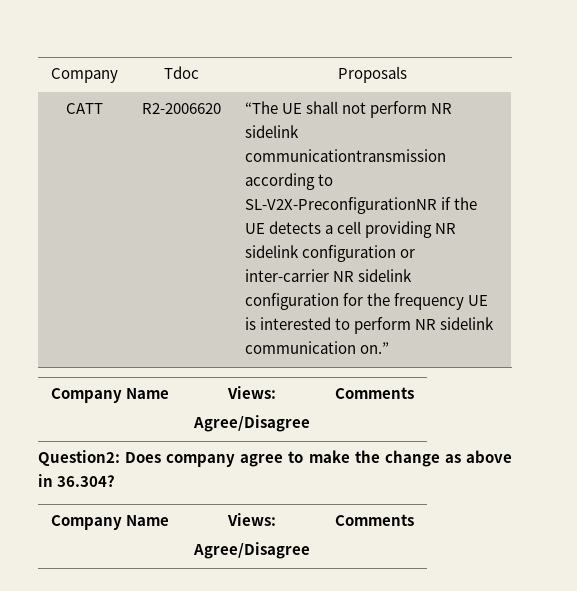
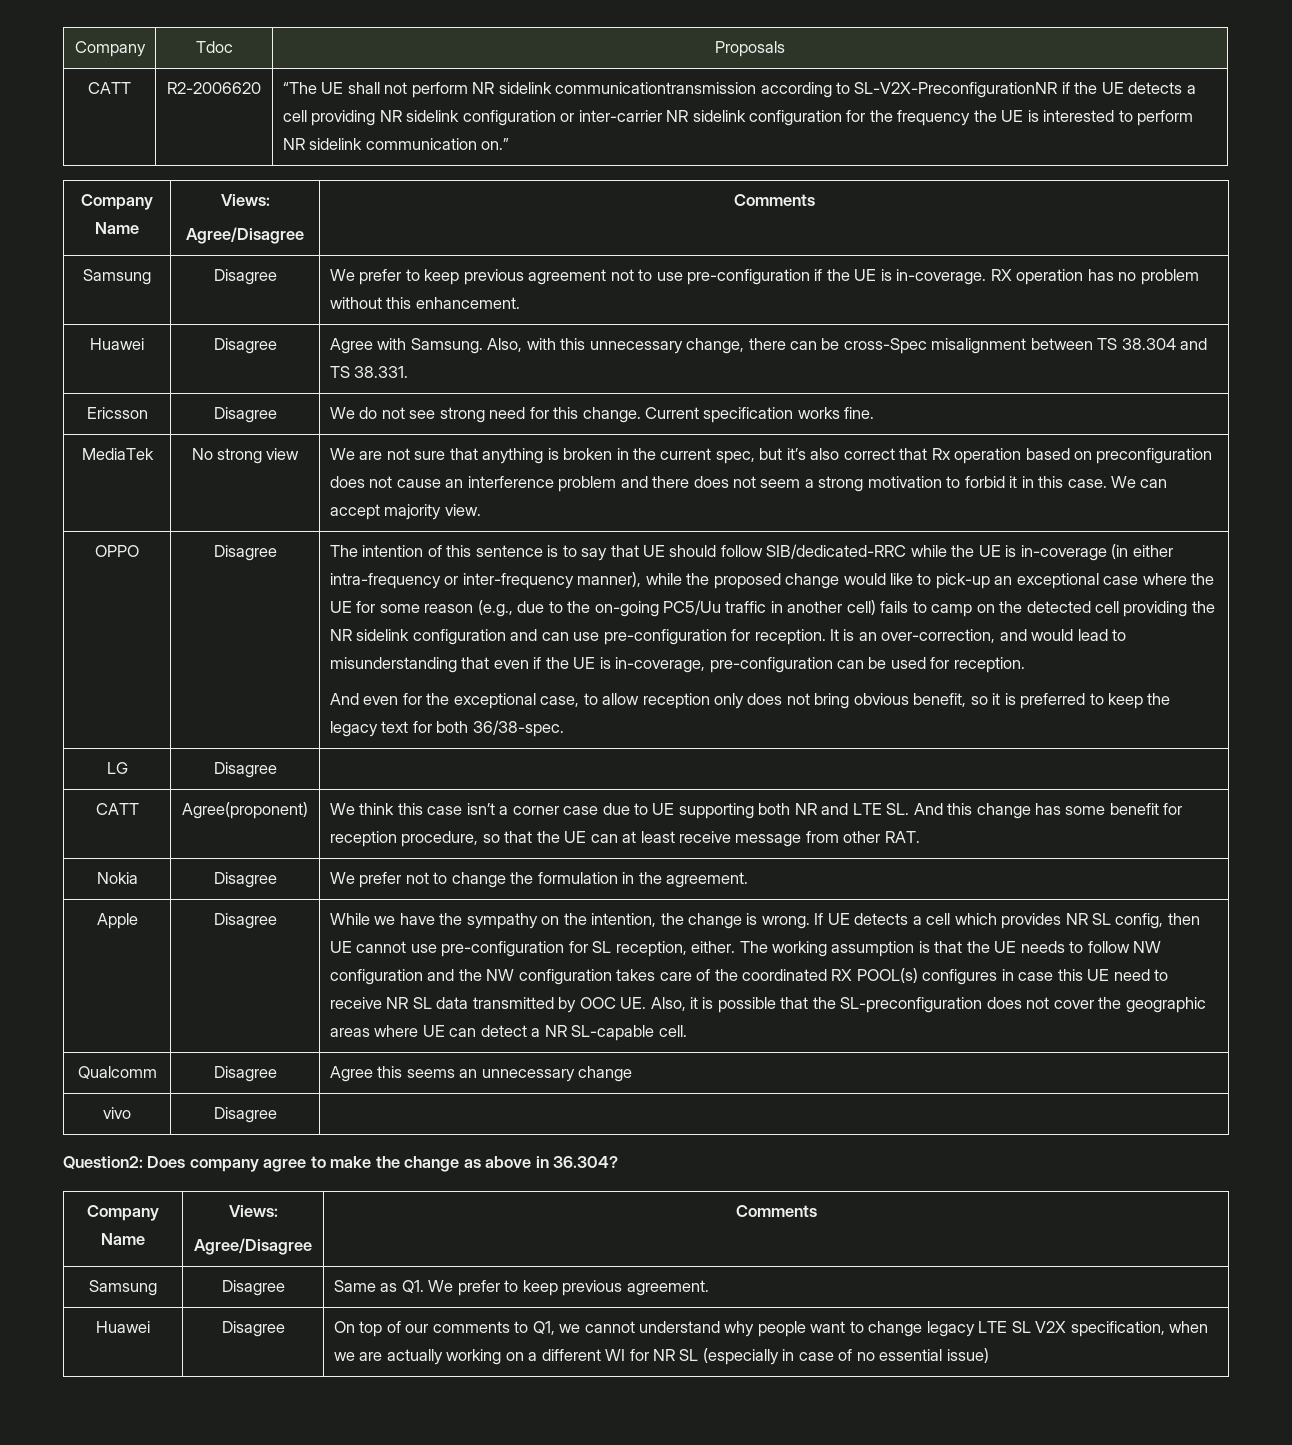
(465, 301) none -> [973,110,997,122] the
(414, 393) none -> [83,269,151,285] [213,269,277,285] [329,269,1199,285] [329,297,520,309] [90,338,144,350] [213,338,277,354] [329,338,1208,354] [329,366,409,378] [86,407,148,419] [213,407,277,423] [329,407,875,423] [81,448,154,460] [191,448,300,464] [329,448,1213,464] [329,476,1168,492] [329,504,481,520] [95,545,139,557] [213,545,277,561] [329,544,1173,561] [329,572,1215,589] [329,600,1215,617] [329,629,1127,645] [329,657,1025,673] [329,693,1171,709] [329,720,564,737] [106,762,128,774] [213,762,277,778] [95,803,139,815] [182,802,308,819] [329,803,1183,819] [329,831,920,847] [96,872,138,884] [213,872,277,888] [329,872,749,888] [96,913,138,929] [213,913,277,929] [329,913,1200,929] [329,941,1162,957] [329,968,1169,985] [329,997,1206,1013] [329,1025,687,1041] [77,1066,157,1079] [213,1066,277,1082] [329,1066,633,1082] [103,1107,131,1119] [213,1107,277,1123] // Samsung | Disagree | We prefer to keep previous agreement not to use pre-configuration if the UE is in-coverage. RX operation has no problem without this enhancement. // Huawei | Disagree | Agree with Samsung. Also, with this unnecessary change, there can be cross-Spec misalignment between TS 38.304 and TS 38.331. // Ericsson | Disagree | We do not see strong need for this change. Current specification works fine. // MediaTek | No strong view | We are not sure that anything is broken in the current spec, but it’s also correct that Rx operation based on preconfiguration does not cause an interference problem and there does not seem a strong motivation to forbid it in this case. We can accept majority view. // OPPO | Disagree | The intention of this sentence is to say that UE should follow SIB/dedicated-RRC while the UE is in-coverage (in either intra-frequency or inter-frequency manner), while the proposed change would like to pick-up an exceptional case where the UE for some reason (e.g., due to the on-going PC5/Uu traffic in another cell) fails to camp on the detected cell providing the NR sidelink configuration and can use pre-configuration for reception. It is an over-correction, and would lead to misunderstanding that even if the UE is in-coverage, pre-configuration can be used for reception. // And even for the exceptional case, to allow reception only does not bring obvious benefit, so it is preferred to keep the legacy text for both 36/38-spec. // LG | Disagree | // CATT | Agree(proponent) | We think this case isn’t a corner case due to UE supporting both NR and LTE SL. And this change has some benefit for reception procedure, so that the UE can at least receive message from other RAT. // Nokia | Disagree | We prefer not to change the formulation in the agreement. // Apple | Disagree | While we have the sympathy on the intention, the change is wrong. If UE detects a cell which provides NR SL config, then UE cannot use pre-configuration for SL reception, either. The working assumption is that the UE needs to follow NW configuration and the NW configuration takes care of the coordinated RX POOL(s) configures in case this UE need to receive NR SL data transmitted by OOC UE. Also, it is possible that the SL-preconfiguration does not cover the geographic areas where UE can detect a NR SL-capable cell. // Qualcomm | Disagree | Agree this seems an unnecessary change // vivo | Disagree |
(414, 520) none -> [89,1280,157,1296] [221,1280,285,1296] [333,1280,709,1296] [96,1321,150,1333] [221,1321,285,1337] [333,1321,1209,1337] [333,1348,989,1365] // Samsung | Disagree | Same as Q1. We prefer to keep previous agreement. // Huawei | Disagree | On top of our comments to Q1, we cannot understand why people want to change legacy LTE SL V2X specification, when we are actually working on a different WI for NR SL (especially in case of no essential issue)

